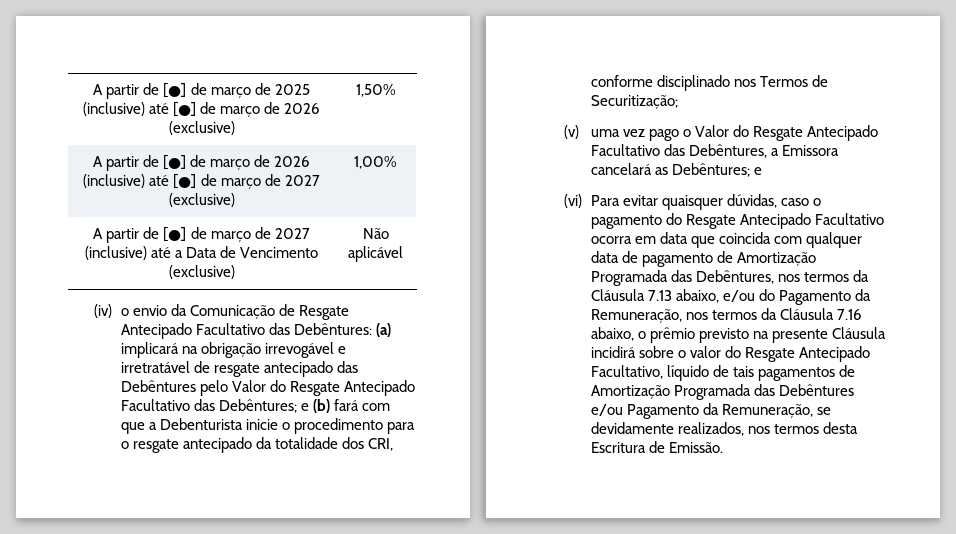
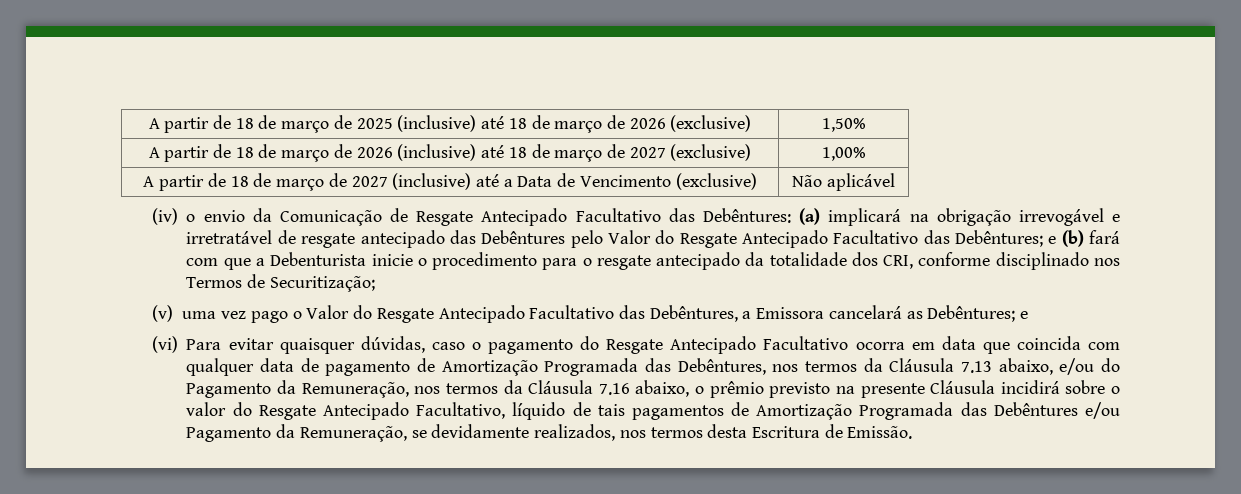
[93,83,187,99] A partir de [●] -> [148,115,254,133] A partir de 18
[172,102,196,117] [●] -> [508,118,527,129] 18
[162,155,186,170] [●] -> [235,147,254,158] 18
[173,174,197,189] [●] -> [508,147,527,158] 18
[163,227,187,242] [●] -> [230,176,249,187] 18

